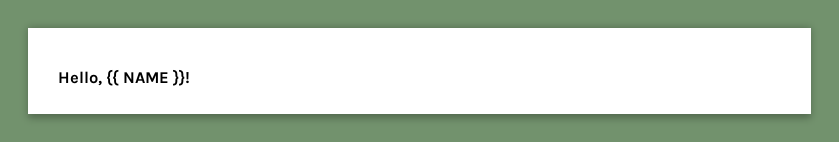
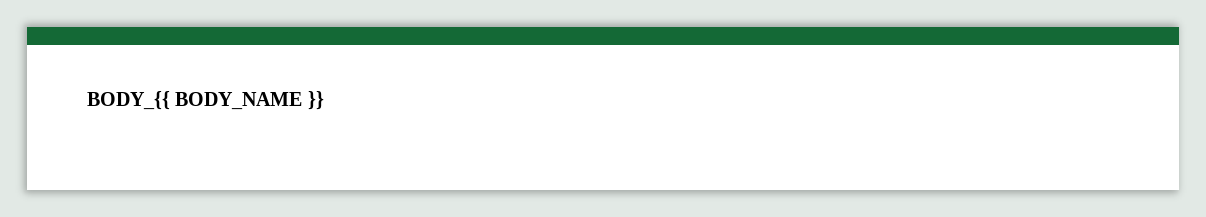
[58,69,191,86] Hello, {{ NAME }}! -> [87,91,324,110] BODY_{{ BODY_NAME }}

